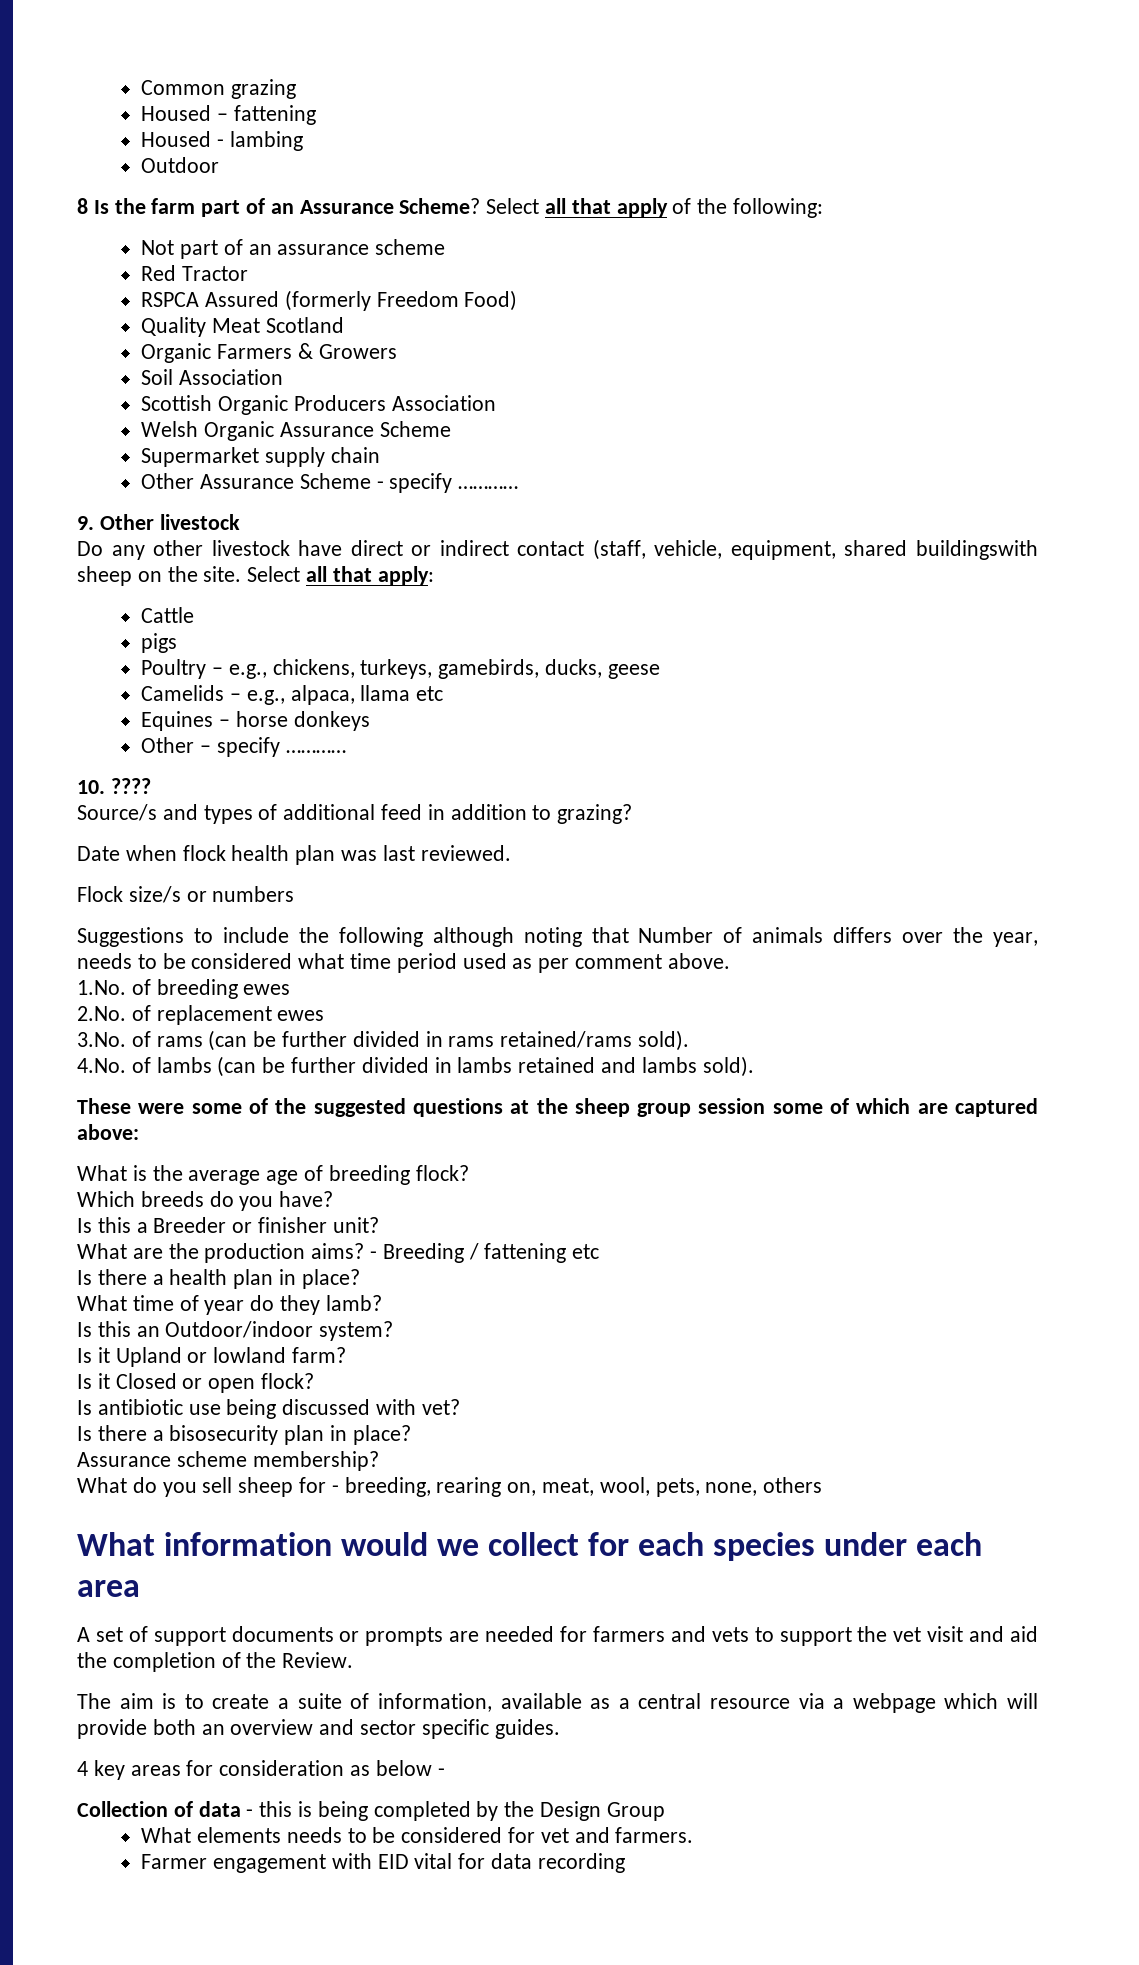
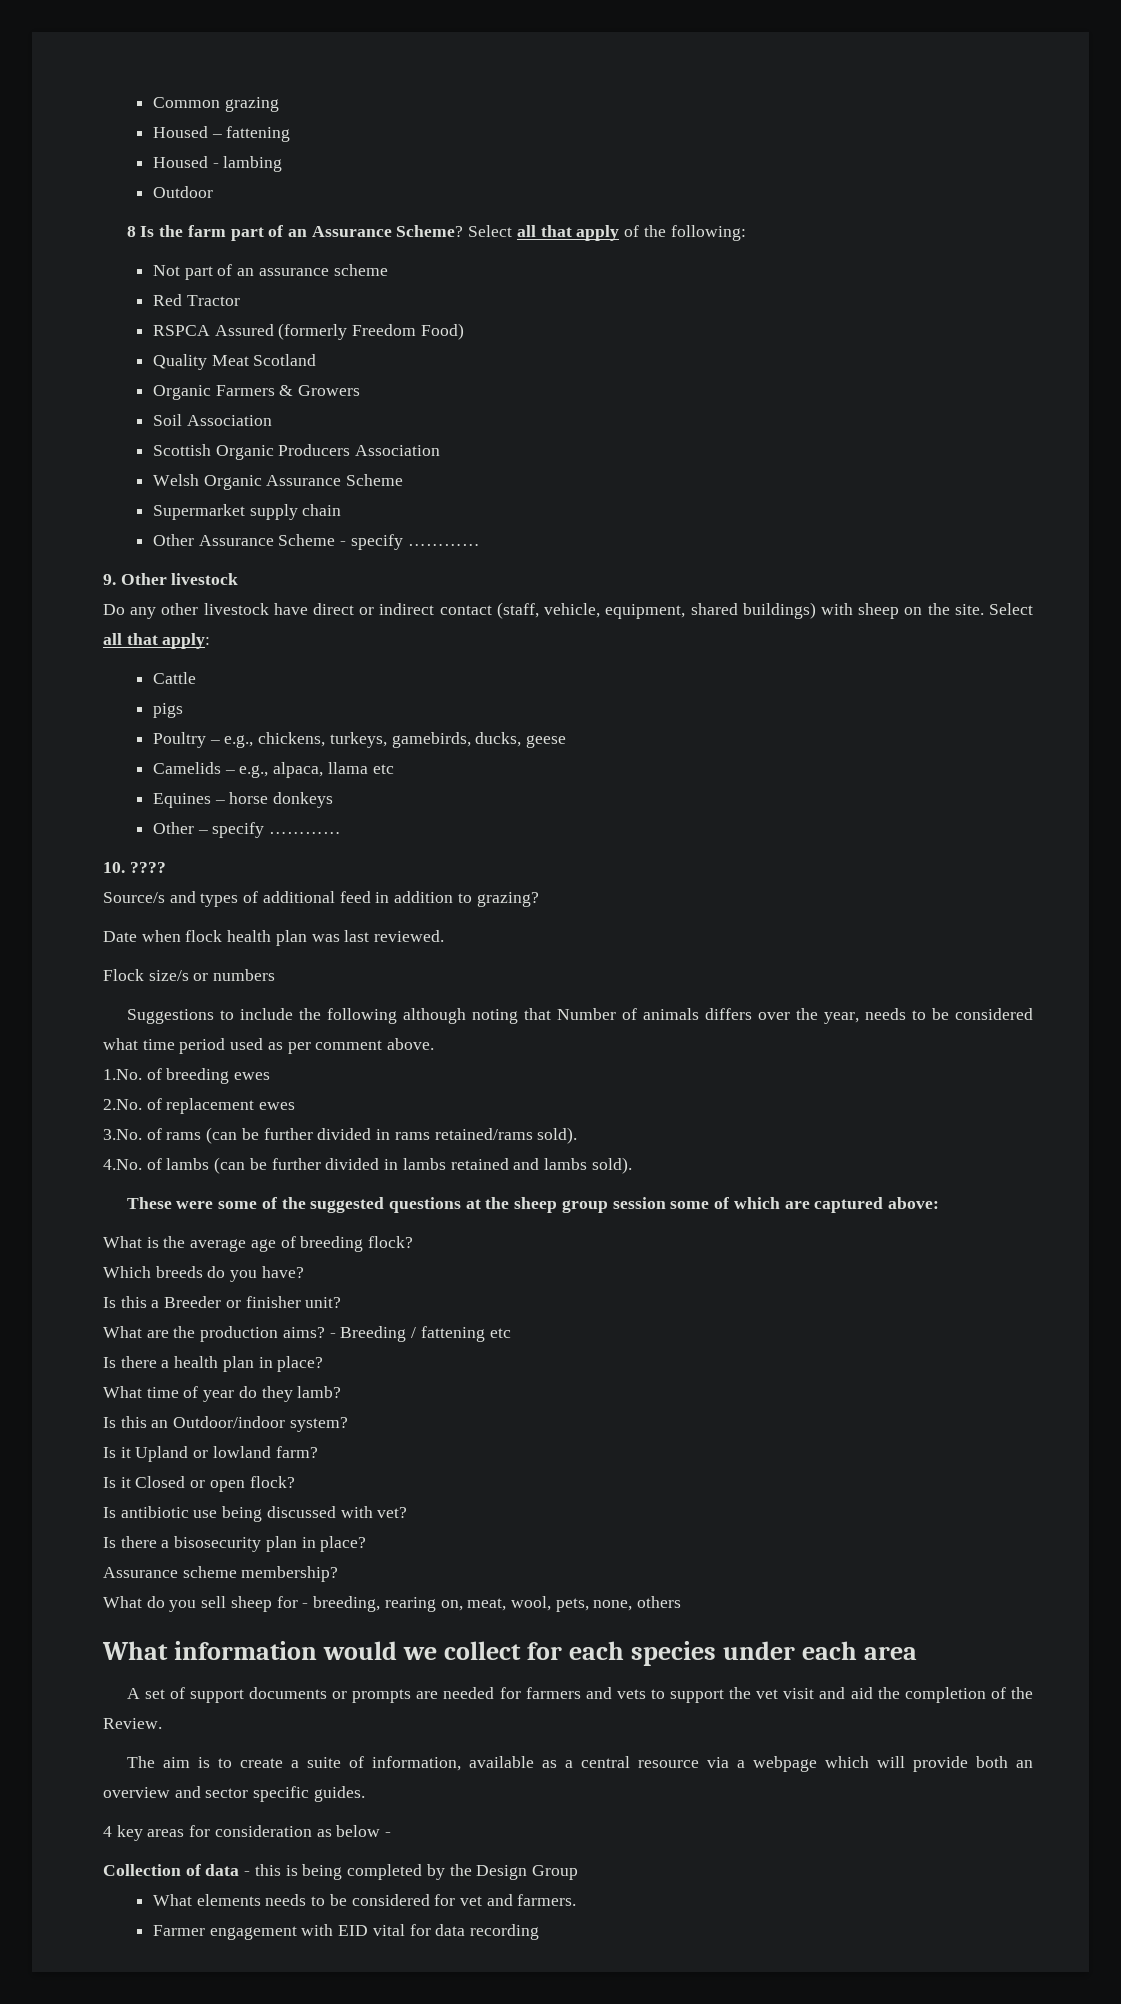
[916,540,1038,560] buildingswith -> [742,602,853,619] buildings) with

